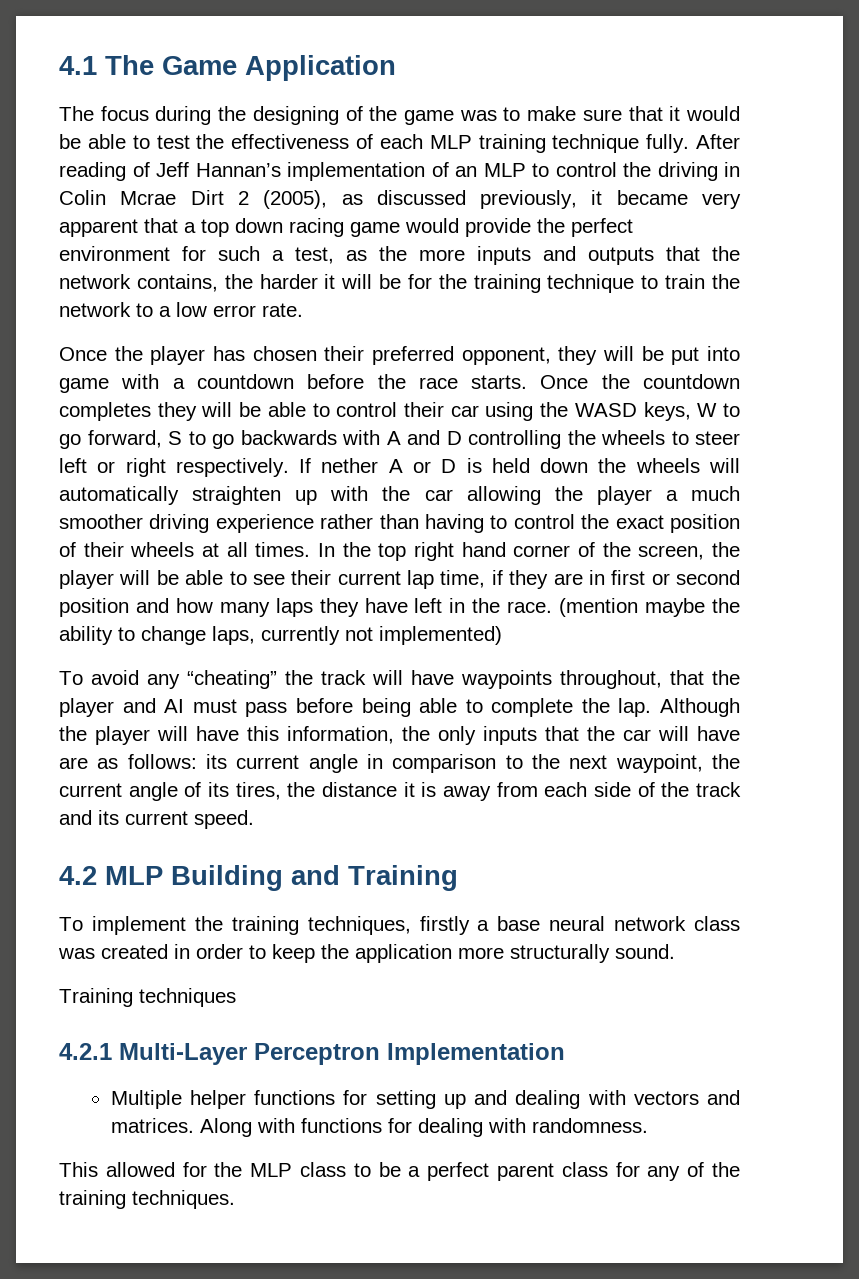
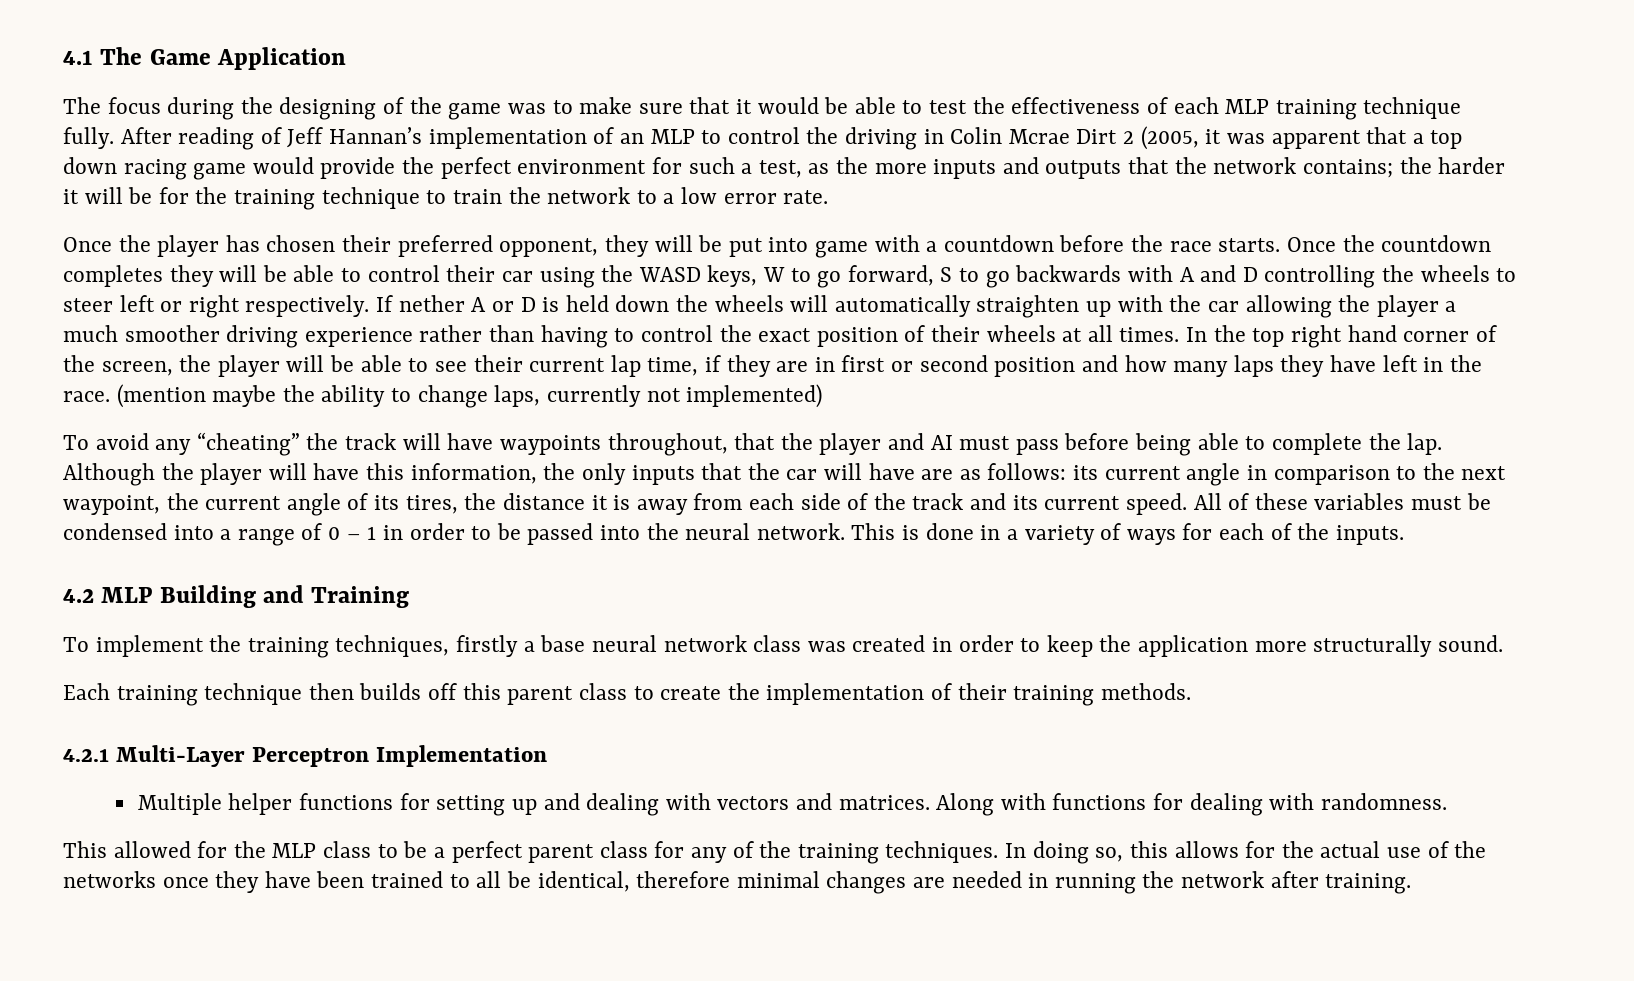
[263,190,741,209] (2005), as discussed previously, it became very -> [1140,126,1265,150] (2005, it was
[136,274,218,292] contains, -> [1302,159,1393,178] contains;
(254, 819) none -> [1193,493,1491,510] [63,523,1404,546] All of these variables must be condensed into a range of 0 – 1 in order to be passed into the neural network. This is done in a variety of ways for each of the inputs.
[59,988,236,1007] Training techniques -> [63,683,1191,706] Each training technique then builds off this parent class to create the implementation of their training methods.
(235, 1199) none -> [1005,841,1487,864] [63,871,1412,894] In doing so, this allows for the actual use of the networks once they have been trained to all be identical, therefore minimal changes are needed in running the network after training.

